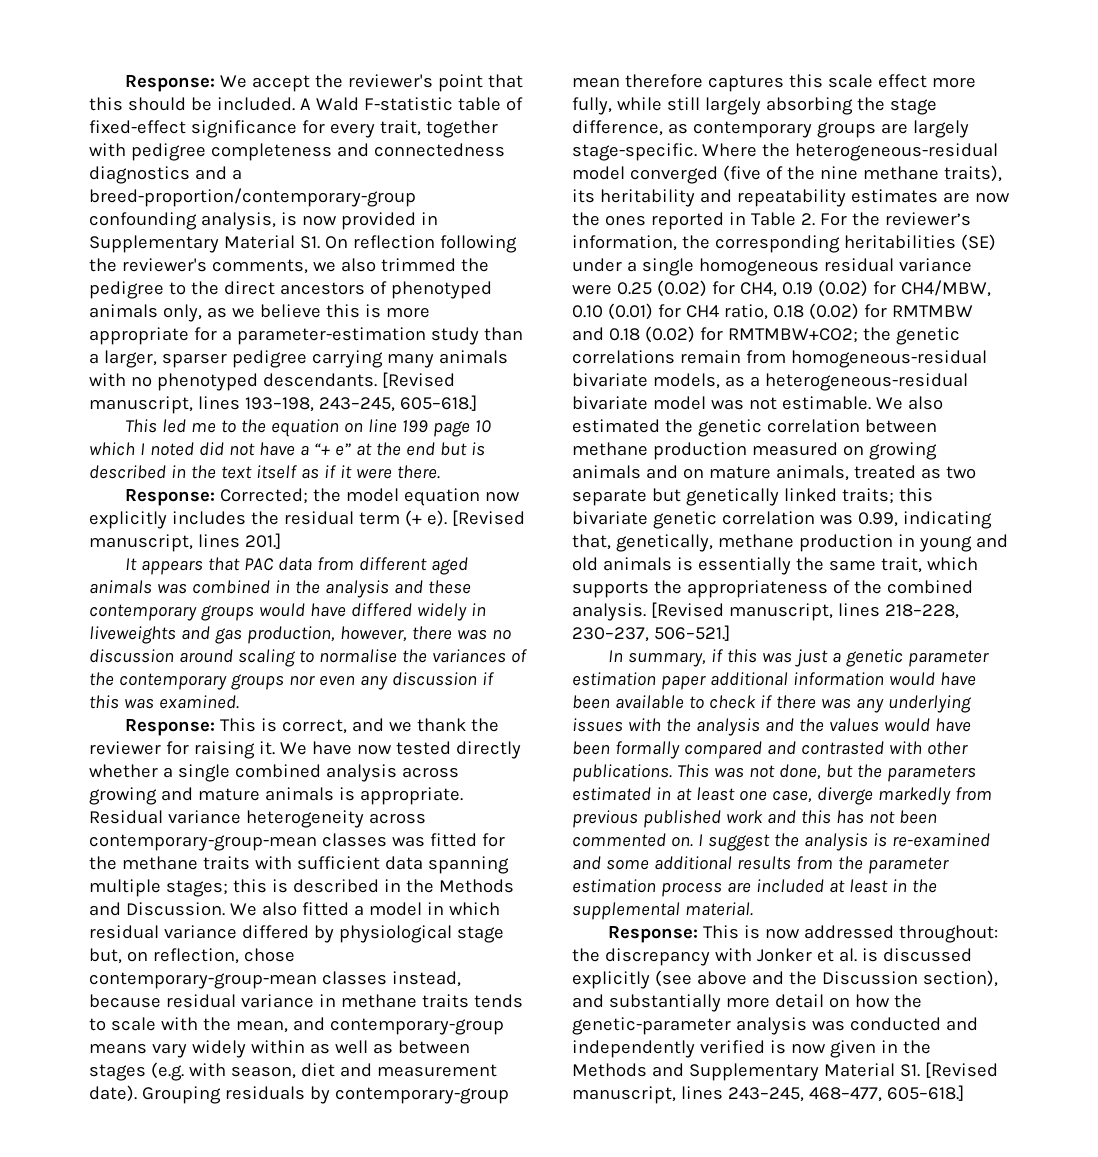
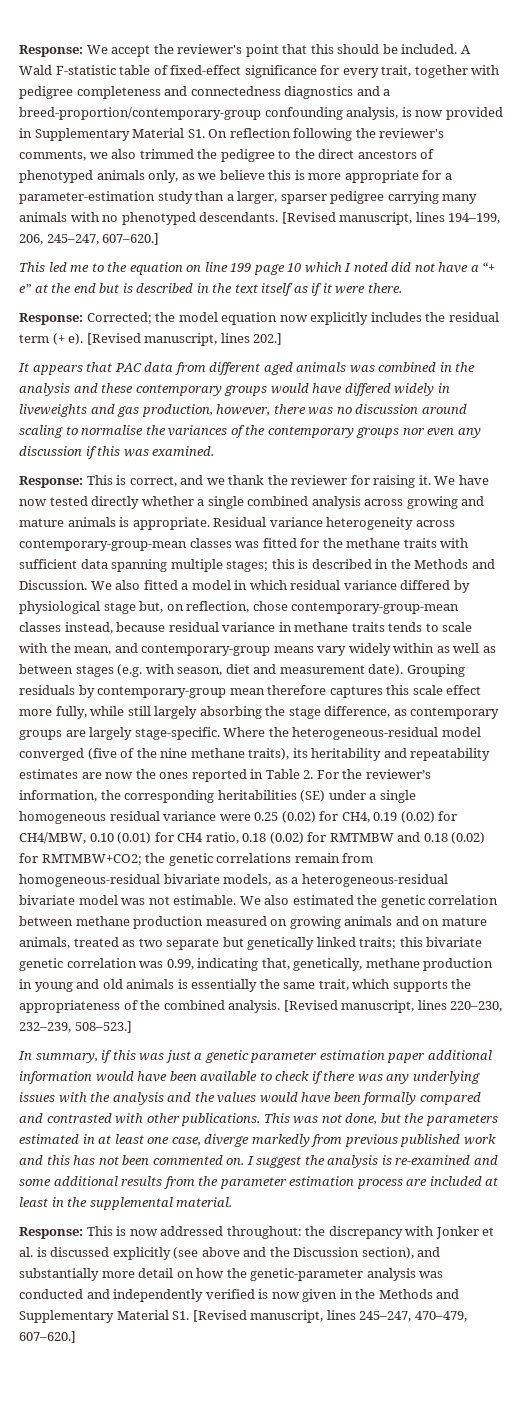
[244,395,477,412] 193–198, 243–245, 605–618.] -> [448,213,501,224] [19,233,160,245] 194–199, 206, 245–247, 607–620.]
[244,533,281,549] 201.] -> [253,333,283,345] 202.]
[884,604,959,619] [572,625,730,642] 218–228, 230–237, 506–521.] -> [450,1001,503,1012] [19,1021,132,1033] 220–230, 232–239, 508–523.]
[727,1085,964,1102] 243–245, 468–477, 605–618.] -> [359,1311,467,1322] [19,1331,76,1343] 245–247, 470–479, 607–620.]

